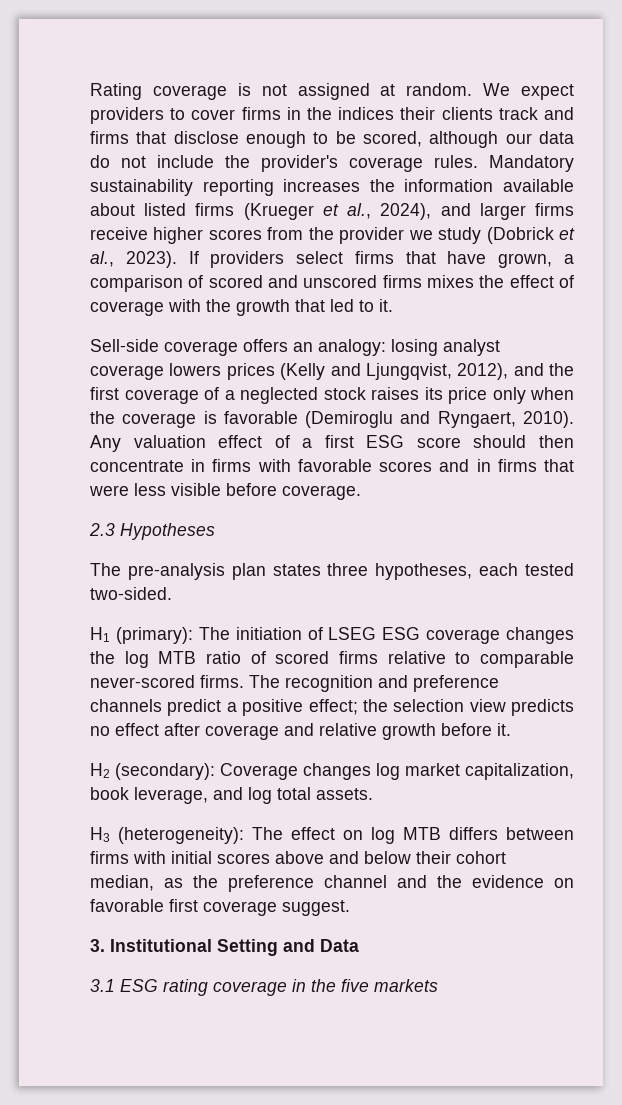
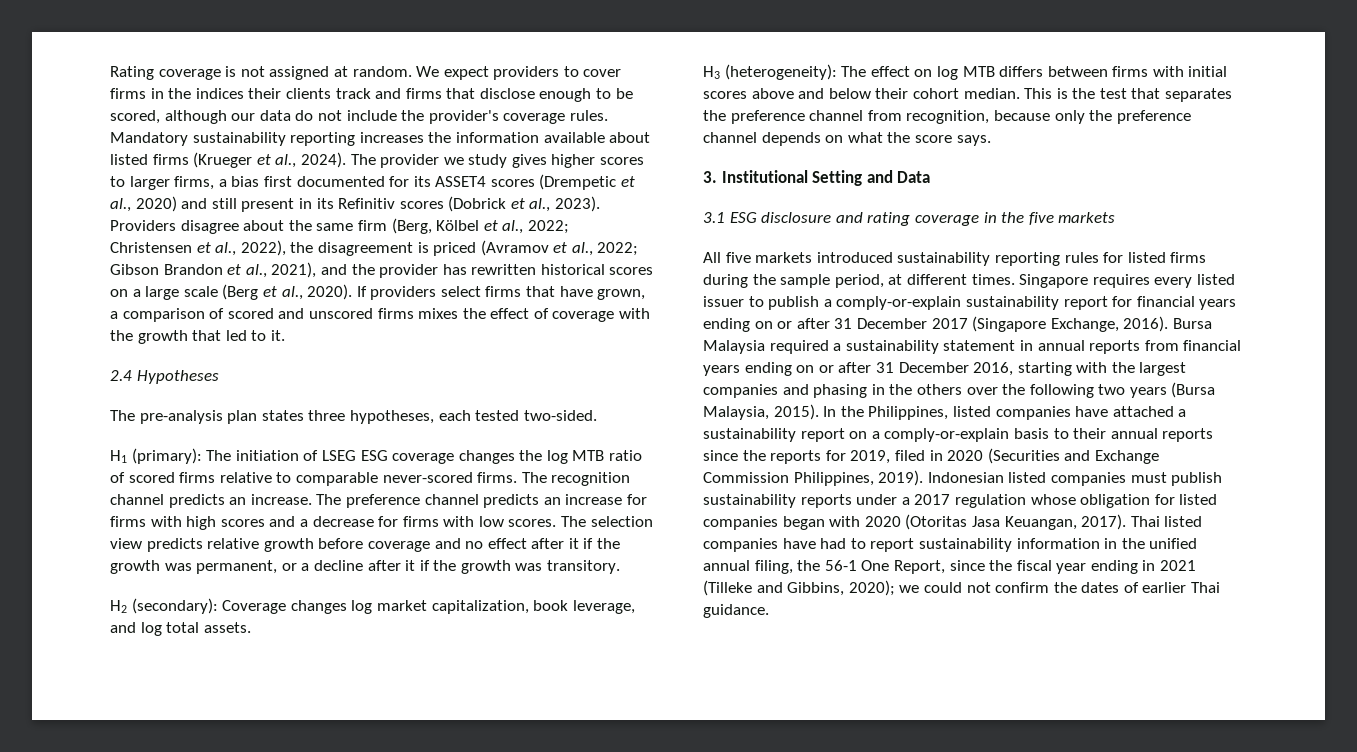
[380,203,574,220] [90,227,576,244] [90,251,177,268] 2024), and larger firms receive higher scores from the provider we study (Dobrick et al., 2023). -> [300,152,645,168] [110,174,636,190] [110,196,601,212] [110,218,569,234] [110,240,639,256] [110,262,654,278] [110,284,353,300] 2024). The provider we study gives higher scores to larger firms, a bias first documented for its ASSET4 scores (Drempetic et al., 2020) and still present in its Refinitiv scores (Dobrick et al., 2023). Providers disagree about the same firm (Berg, Kölbel et al., 2022; Christensen et al., 2022), the disagreement is priced (Avramov et al., 2022; Gibson Brandon et al., 2021), and the provider has rewritten historical scores on a large scale (Berg et al., 2020).
[90,339,500,356] [90,363,574,380] [90,387,574,404] [90,411,574,428] [90,435,574,452] [90,459,574,472] [89,483,361,500] [89,523,115,536] Sell-side coverage offers an analogy: losing analyst coverage lowers prices (Kelly and Ljungqvist, 2012), and the first coverage of a neglected stock raises its price only when the coverage is favorable (Demiroglu and Ryngaert, 2010). Any valuation effect of a first ESG score should then concentrate in firms with favorable scores and in firms that were less visible before coverage. // 2.3 -> [110,370,132,381] 2.4
[378,675,499,692] [90,699,574,716] [90,723,511,740] and preference channels predict a positive effect; the selection view predicts no effect after coverage and relative growth before it. -> [110,494,647,508] [110,516,653,530] [110,538,621,552] [110,560,621,574] channel predicts an increase. The preference channel predicts an increase for firms with high scores and a decrease for firms with low scores. The selection view predicts relative growth before coverage and no effect after it if the growth was permanent, or a decline after it if the growth was transitory.
[90,875,574,892] [90,899,350,916] median, as the preference channel and the evidence on favorable first coverage suggest. -> [963,88,1233,102] [703,110,1191,124] [703,132,991,146] median. This is the test that separates the preference channel from recognition, because only the preference channel depends on what the score says.
(158, 985) none -> [761,212,863,223] disclosure and
(438, 985) none -> [703,252,1207,266] [703,274,1235,288] [703,296,1237,310] [703,316,1212,332] [703,340,1242,354] [703,362,1187,376] [703,382,1216,398] [703,404,1187,420] [703,428,1214,442] [703,448,1159,464] [703,470,1223,486] [703,494,1218,508] [703,514,1203,530] [703,538,1198,552] [703,560,1197,574] [703,580,1221,596] [703,604,769,618] // All five markets introduced sustainability reporting rules for listed firms during the sample period, at different times. Singapore requires every listed issuer to publish a comply-or-explain sustainability report for financial years ending on or after 31 December 2017 (Singapore Exchange, 2016). Bursa Malaysia required a sustainability statement in annual reports from financial years ending on or after 31 December 2016, starting with the largest companies and phasing in the others over the following two years (Bursa Malaysia, 2015). In the Philippines, listed companies have attached a sustainability report on a comply-or-explain basis to their annual reports since the reports for 2019, filed in 2020 (Securities and Exchange Commission Philippines, 2019). Indonesian listed companies must publish sustainability reports under a 2017 regulation whose obligation for listed companies began with 2020 (Otoritas Jasa Keuangan, 2017). Thai listed companies have had to report sustainability information in the unified annual filing, the 56-1 One Report, since the fiscal year ending in 2021 (Tilleke and Gibbins, 2020); we could not confirm the dates of earlier Thai guidance.

